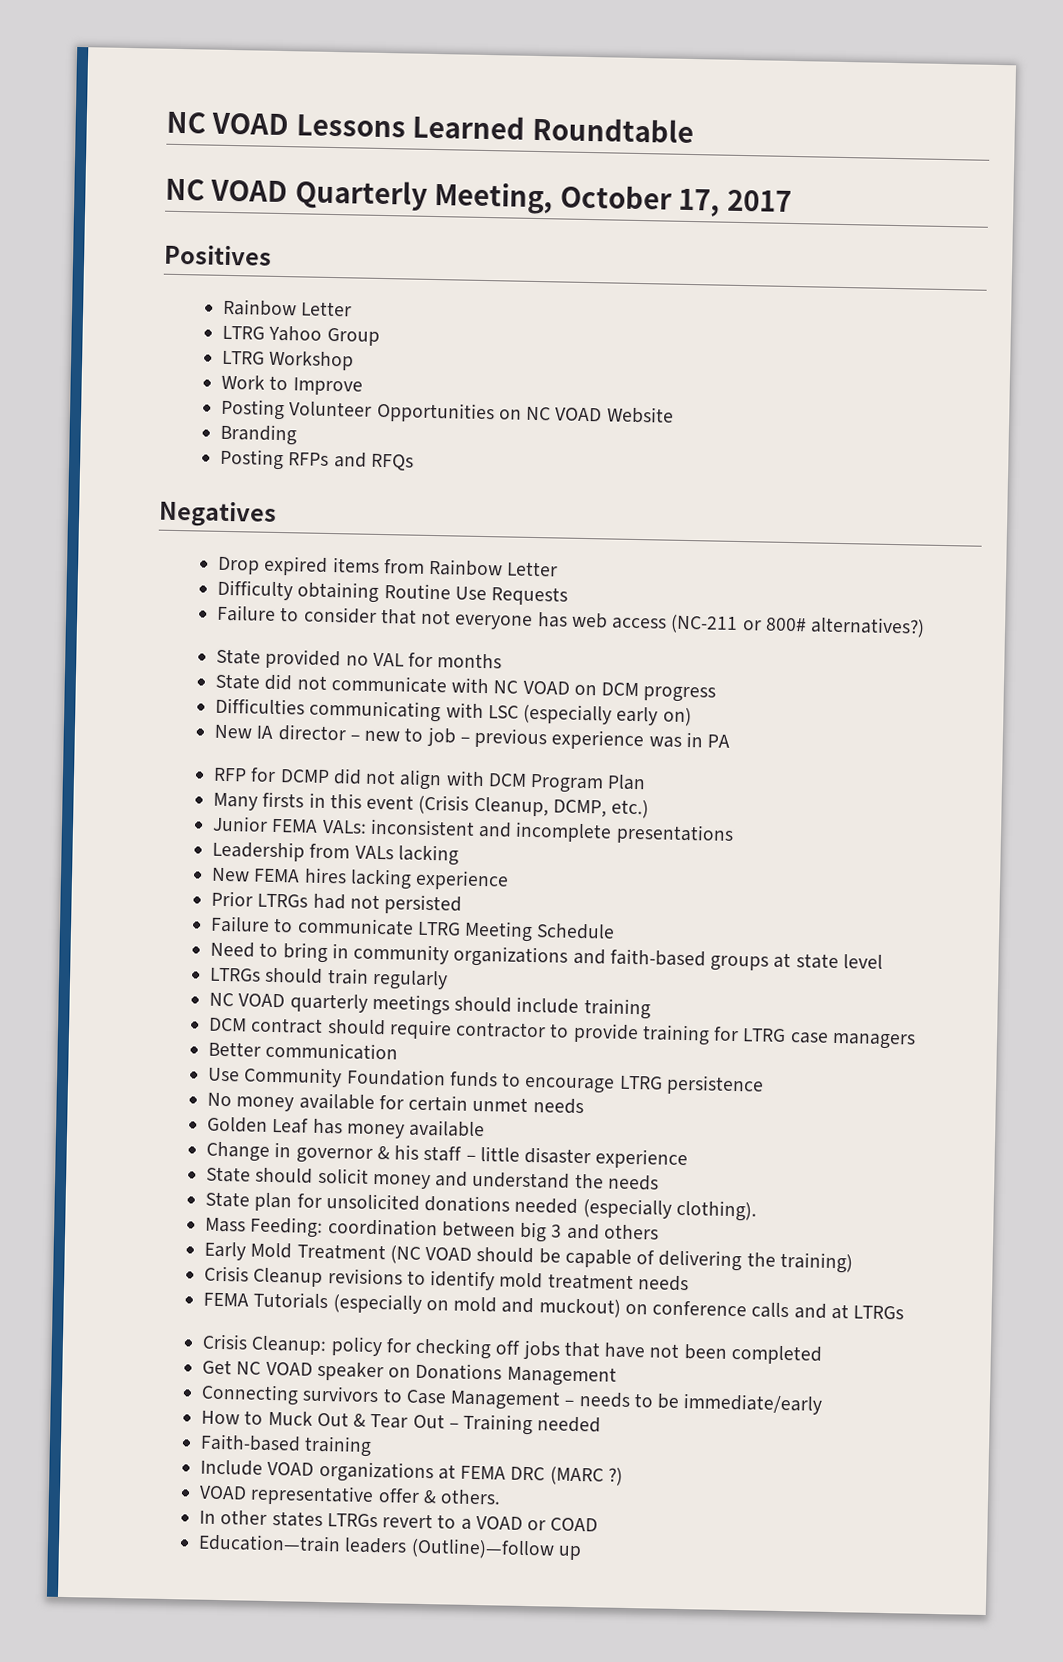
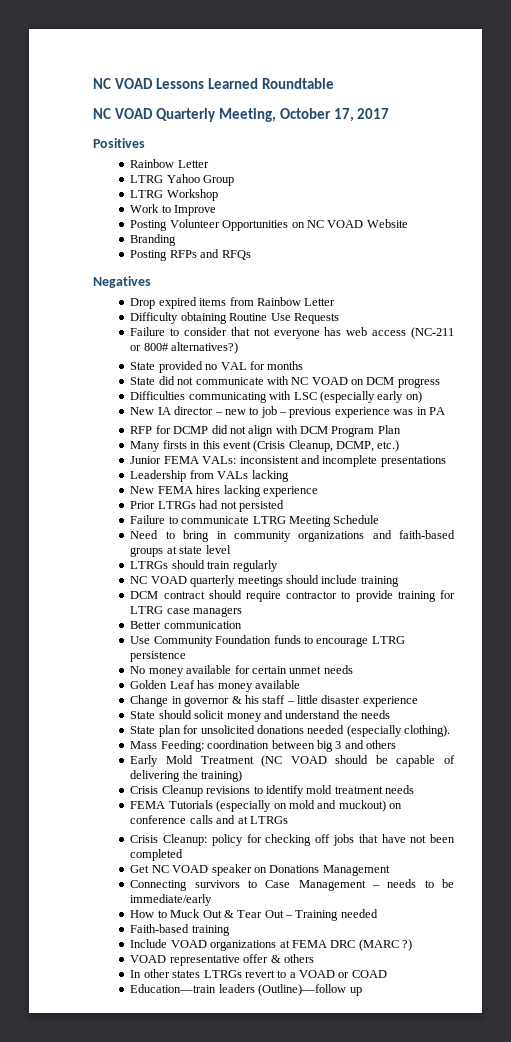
[440,1489,502,1505] others. -> [283,954,314,963] others

